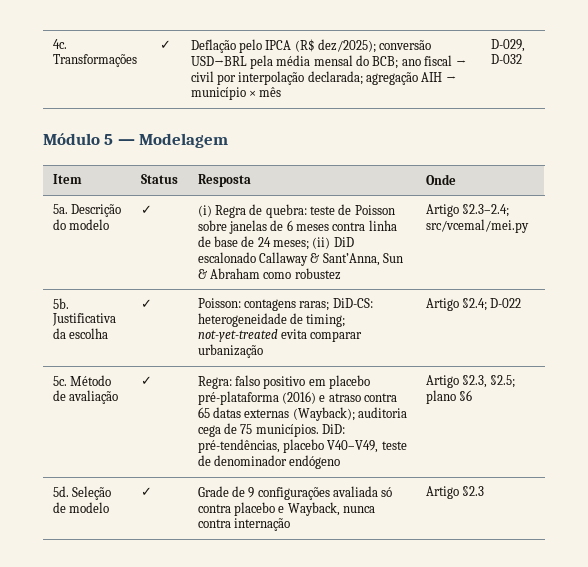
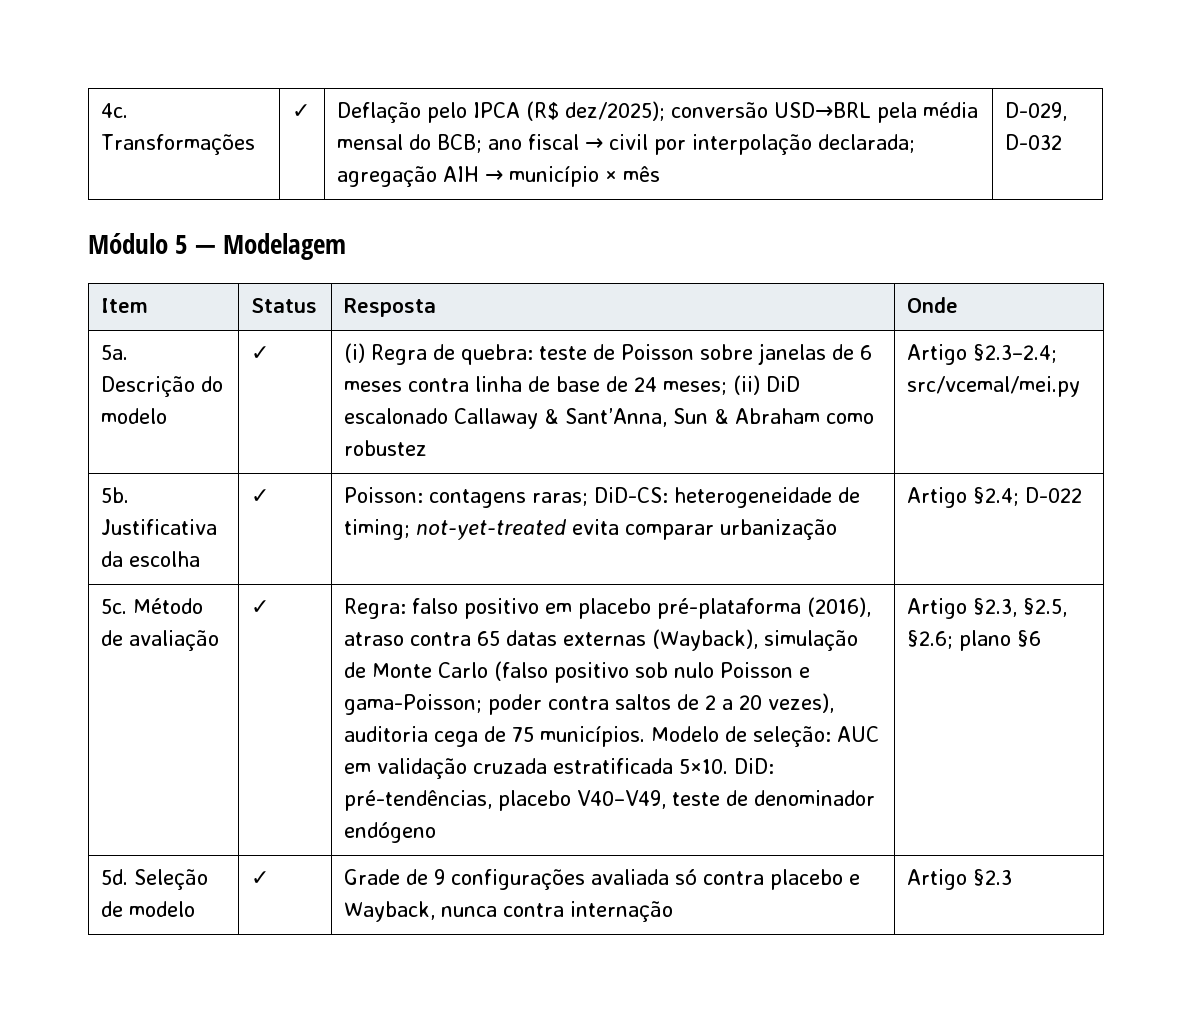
[281,391,326,404] (2016) e -> [807,597,872,617] (2016),
[292,407,355,421] (Wayback); -> [652,629,858,651] [344,661,811,683] [344,693,835,715] (Wayback), simulação de Monte Carlo (falso positivo sob nulo Poisson e gama-Poisson; poder contra saltos de 2 a 20 vezes),
(319, 430) none -> [651,726,880,747] [344,758,729,779] Modelo de seleção: AUC em validação cruzada estratificada 5×10.
[490,375,516,388] §2.5; -> [1023,598,1068,617] [907,630,954,649] §2.5, §2.6;

